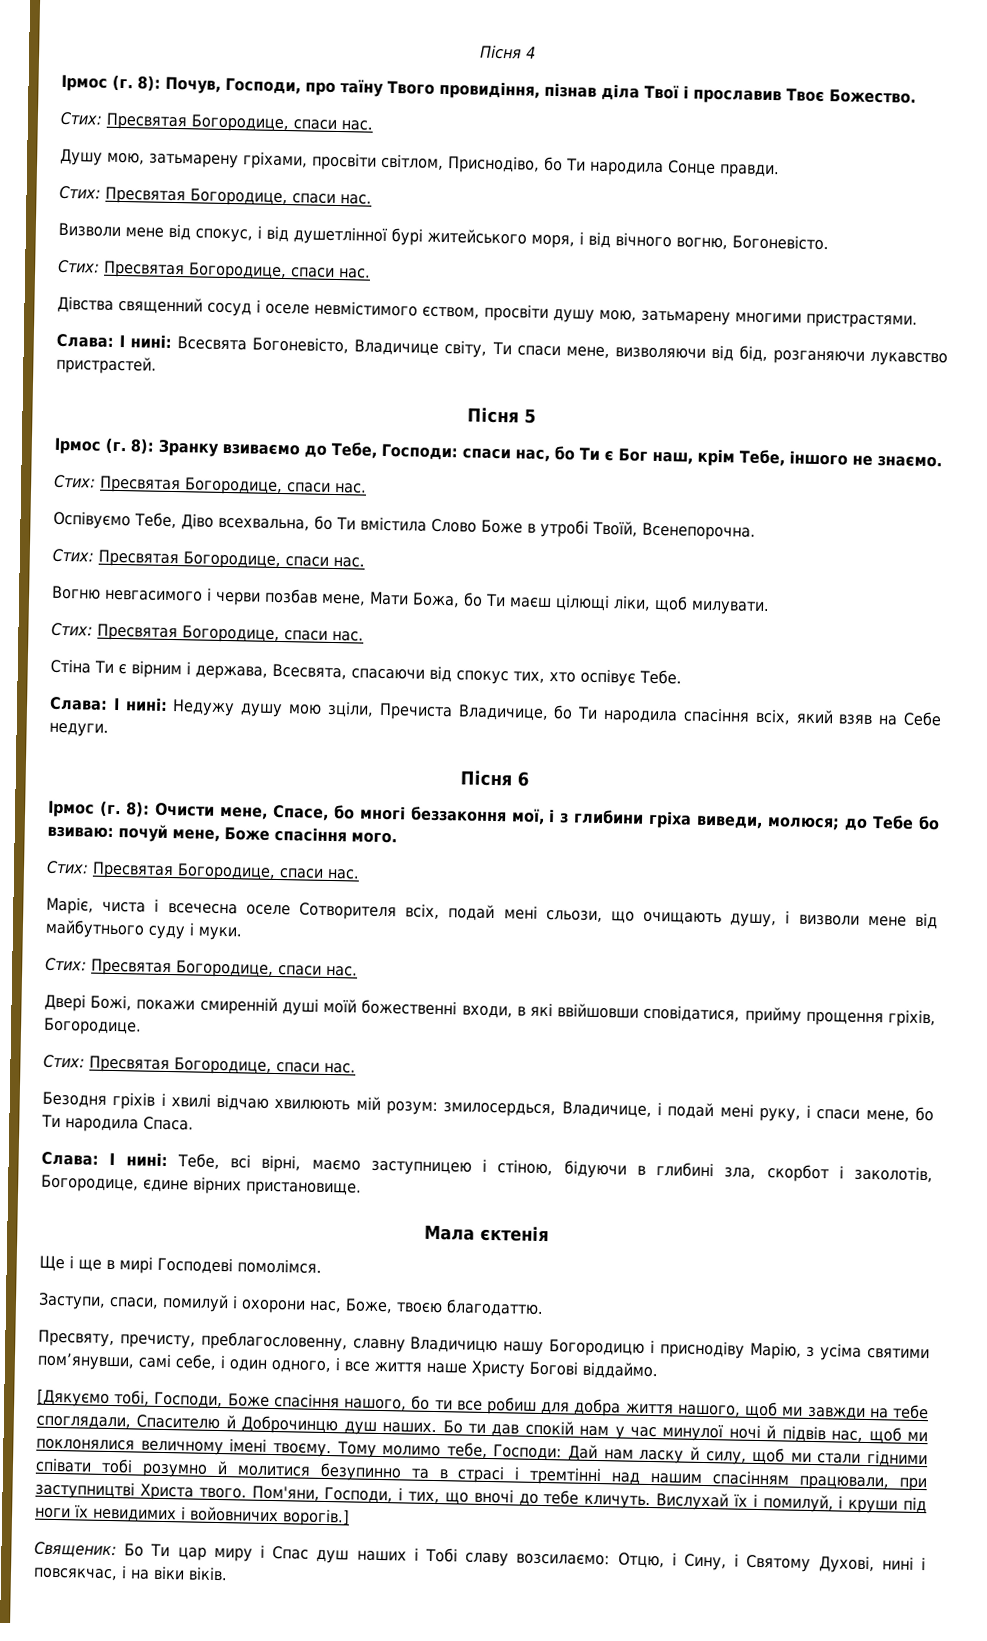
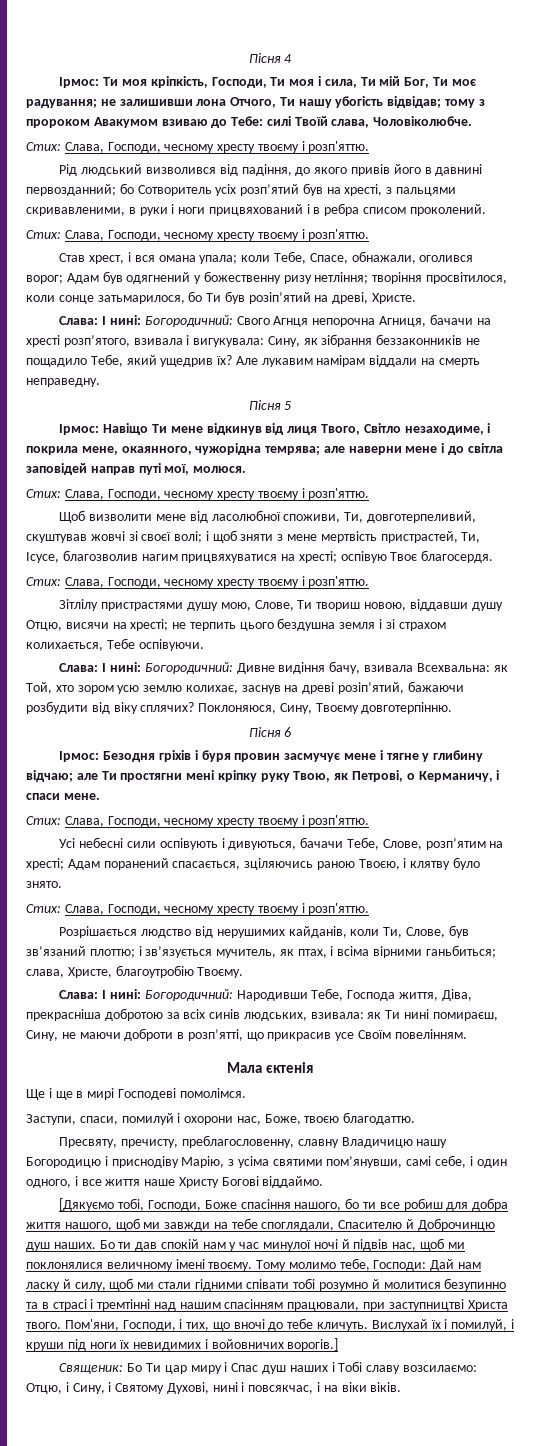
[61,74,916,105] [60,111,373,133] [60,148,780,179] [59,185,372,207] [58,222,829,251] [58,259,371,281] [57,295,918,329] [56,333,948,367] [56,355,157,375] [466,407,536,424] [54,437,942,468] [54,474,367,496] [53,510,756,541] [52,548,365,570] [52,585,770,616] [51,622,364,644] [50,658,682,687] [49,696,943,727] [49,722,109,737] [459,770,529,787] [47,800,941,831] [47,824,397,844] [46,860,360,881] [46,896,938,930] [45,919,242,941] [45,957,358,978] [44,993,936,1028] [43,1017,142,1036] [43,1054,356,1075] [42,1091,934,1122] [41,1114,194,1133] [41,1151,933,1183] [41,1174,362,1197] Ірмос (г. 8): Почув, Господи, про таїну Твого провидіння, пізнав діла Твої і прославив Твоє Божество. // Стих: Пресвятая Богородице, спаси нас. // Душу мою, затьмарену гріхами, просвіти світлом, Приснодіво, бо Ти народила Сонце правди. // Стих: Пресвятая Богородице, спаси нас. // Визволи мене від спокус, і від душетлінної бурі житейського моря, і від вічного вогню, Богоневісто. // Стих: Пресвятая Богородице, спаси нас. // Дівства священний сосуд і оселе невмістимого єством, просвіти душу мою, затьмарену многими пристрастями. // Слава: І нині: Всесвята Богоневісто, Владичице світу, Ти спаси мене, визволяючи від бід, розганяючи лукавство пристрастей. // Пісня 5 // Ірмос (г. 8): Зранку взиваємо до Тебе, Господи: спаси нас, бо Ти є Бог наш, крім Тебе, іншого не знаємо. // Стих: Пресвятая Богородице, спаси нас. // Оспівуємо Тебе, Діво всехвальна, бо Ти вмістила Слово Боже в утробі Твоїй, Всенепорочна. // Стих: Пресвятая Богородице, спаси нас. // Вогню невгасимого і черви позбав мене, Мати Божа, бо Ти маєш цілющі ліки, щоб милувати. // Стих: Пресвятая Богородице, спаси нас. // Стіна Ти є вірним і держава, Всесвята, спасаючи від спокус тих, хто оспівує Тебе. // Слава: І нині: Недужу душу мою зціли, Пречиста Владичице, бо Ти народила спасіння всіх, який взяв на Себе недуги. // Пісня 6 // Ірмос (г. 8): Очисти мене, Спасе, бо многі беззаконня мої, і з глибини гріха виведи, молюся; до Тебе бо взиваю: почуй мене, Боже спасіння мого. // Стих: Пресвятая Богородице, спаси нас. // Маріє, чиста і всечесна оселе Сотворителя всіх, подай мені сльози, що очищають душу, і визволи мене від майбутнього суду і муки. // Стих: Пресвятая Богородице, спаси нас. // Двері Божі, покажи смиренній душі моїй божественні входи, в які ввійшовши сповідатися, прийму прощення гріхів, Богородице. // Стих: Пресвятая Богородице, спаси нас. // Безодня гріхів і хвилі відчаю хвилюють мій розум: змилосердься, Владичице, і подай мені руку, і спаси мене, бо Ти народила Спаса. // Слава: І нині: Тебе, всі вірні, маємо заступницею і стіною, бідуючи в глибині зла, скорбот і заколотів, Богородице, єдине вірних пристановище. -> [59,76,476,88] [26,96,485,108] [26,116,473,128] [26,141,370,153] [59,164,483,176] [26,183,457,196] [26,203,486,216] [26,229,370,241] [59,251,474,264] [26,271,508,284] [26,291,417,304] [59,314,491,327] [26,334,481,347] [26,354,480,367] [26,378,100,387] [248,400,292,410] [59,423,491,435] [26,443,503,455] [26,463,247,475] [26,488,370,500] [59,510,476,523] [26,530,481,543] [26,550,494,563] [26,576,370,588] [59,599,503,611] [26,618,446,631] [26,638,204,651] [59,661,508,674] [26,681,464,694] [26,701,453,714] [248,727,292,737] [59,750,484,762] [26,770,500,782] [26,793,100,800] [26,815,370,827] [59,837,504,850] [26,857,481,870] [26,881,62,888] [26,903,370,915] [59,925,469,938] [26,945,496,958] [26,965,244,978] [59,988,472,1001] [26,1008,498,1021] [26,1028,467,1041] Ірмос: Ти моя кріпкість, Господи, Ти моя і сила, Ти мій Бог, Ти моє радування; не залишивши лона Отчого, Ти нашу убогість відвідав; тому з пророком Авакумом взиваю до Тебе: силі Твоїй слава, Чоловіколюбче. // Стих: Слава, Господи, чесному хресту твоєму і розп'яттю. // Рід людський визволився від падіння, до якого привів його в давнині первозданний; бо Сотворитель усіх розп’ятий був на хресті, з пальцями скривавленими, в руки і ноги прицвяхований і в ребра списом проколений. // Стих: Слава, Господи, чесному хресту твоєму і розп'яттю. // Став хрест, і вся омана упала; коли Тебе, Спасе, обнажали, оголився ворог; Адам був одягнений у божественну ризу нетління; творіння просвітилося, коли сонце затьмарилося, бо Ти був розіп’ятий на древі, Христе. // Слава: І нині: Богородичний: Свого Агнця непорочна Агниця, бачачи на хресті розп’ятого, взивала і вигукувала: Сину, як зібрання беззаконників не пощадило Тебе, який ущедрив їх? Але лукавим намірам віддали на смерть неправедну. // Пісня 5 // Ірмос: Навіщо Ти мене відкинув від лиця Твого, Світло незаходиме, і покрила мене, окаянного, чужорідна темрява; але наверни мене і до світла заповідей направ путі мої, молюся. // Стих: Слава, Господи, чесному хресту твоєму і розп'яттю. // Щоб визволити мене від ласолюбної споживи, Ти, довготерпеливий, скуштував жовчі зі своєї волі; і щоб зняти з мене мертвість пристрастей, Ти, Ісусе, благозволив нагим прицвяхуватися на хресті; оспівую Твоє благосердя. // Стих: Слава, Господи, чесному хресту твоєму і розп'яттю. // Зітлілу пристрастями душу мою, Слове, Ти твориш новою, віддавши душу Отцю, висячи на хресті; не терпить цього бездушна земля і зі страхом колихається, Тебе оспівуючи. // Слава: І нині: Богородичний: Дивне видіння бачу, взивала Всехвальна: як Той, хто зором усю землю колихає, заснув на древі розіп’ятий, бажаючи розбудити від віку сплячих? Поклоняюся, Сину, Твоєму довготерпінню. // Пісня 6 // Ірмос: Безодня гріхів і буря провин засмучує мене і тягне у глибину відчаю; але Ти простягни мені кріпку руку Твою, як Петрові, о Керманичу, і спаси мене. // Стих: Слава, Господи, чесному хресту твоєму і розп'яттю. // Усі небесні сили оспівують і дивуються, бачачи Тебе, Слове, розп’ятим на хресті; Адам поранений спасається, зціляючись раною Твоєю, і клятву було знято. // Стих: Слава, Господи, чесному хресту твоєму і розп'яттю. // Розрішається людство від нерушимих кайданів, коли Ти, Слове, був зв’язаний плоттю; і зв’язується мучитель, як птах, і всіма вірними ганьбиться; слава, Христе, благоутробію Твоєму. // Слава: І нині: Богородичний: Народивши Тебе, Господа життя, Діва, прекрасніша добротою за всіх синів людських, взивала: як Ти нині помираєш, Сину, не маючи доброти в розп’ятті, що прикрасив усе Своїм повелінням.

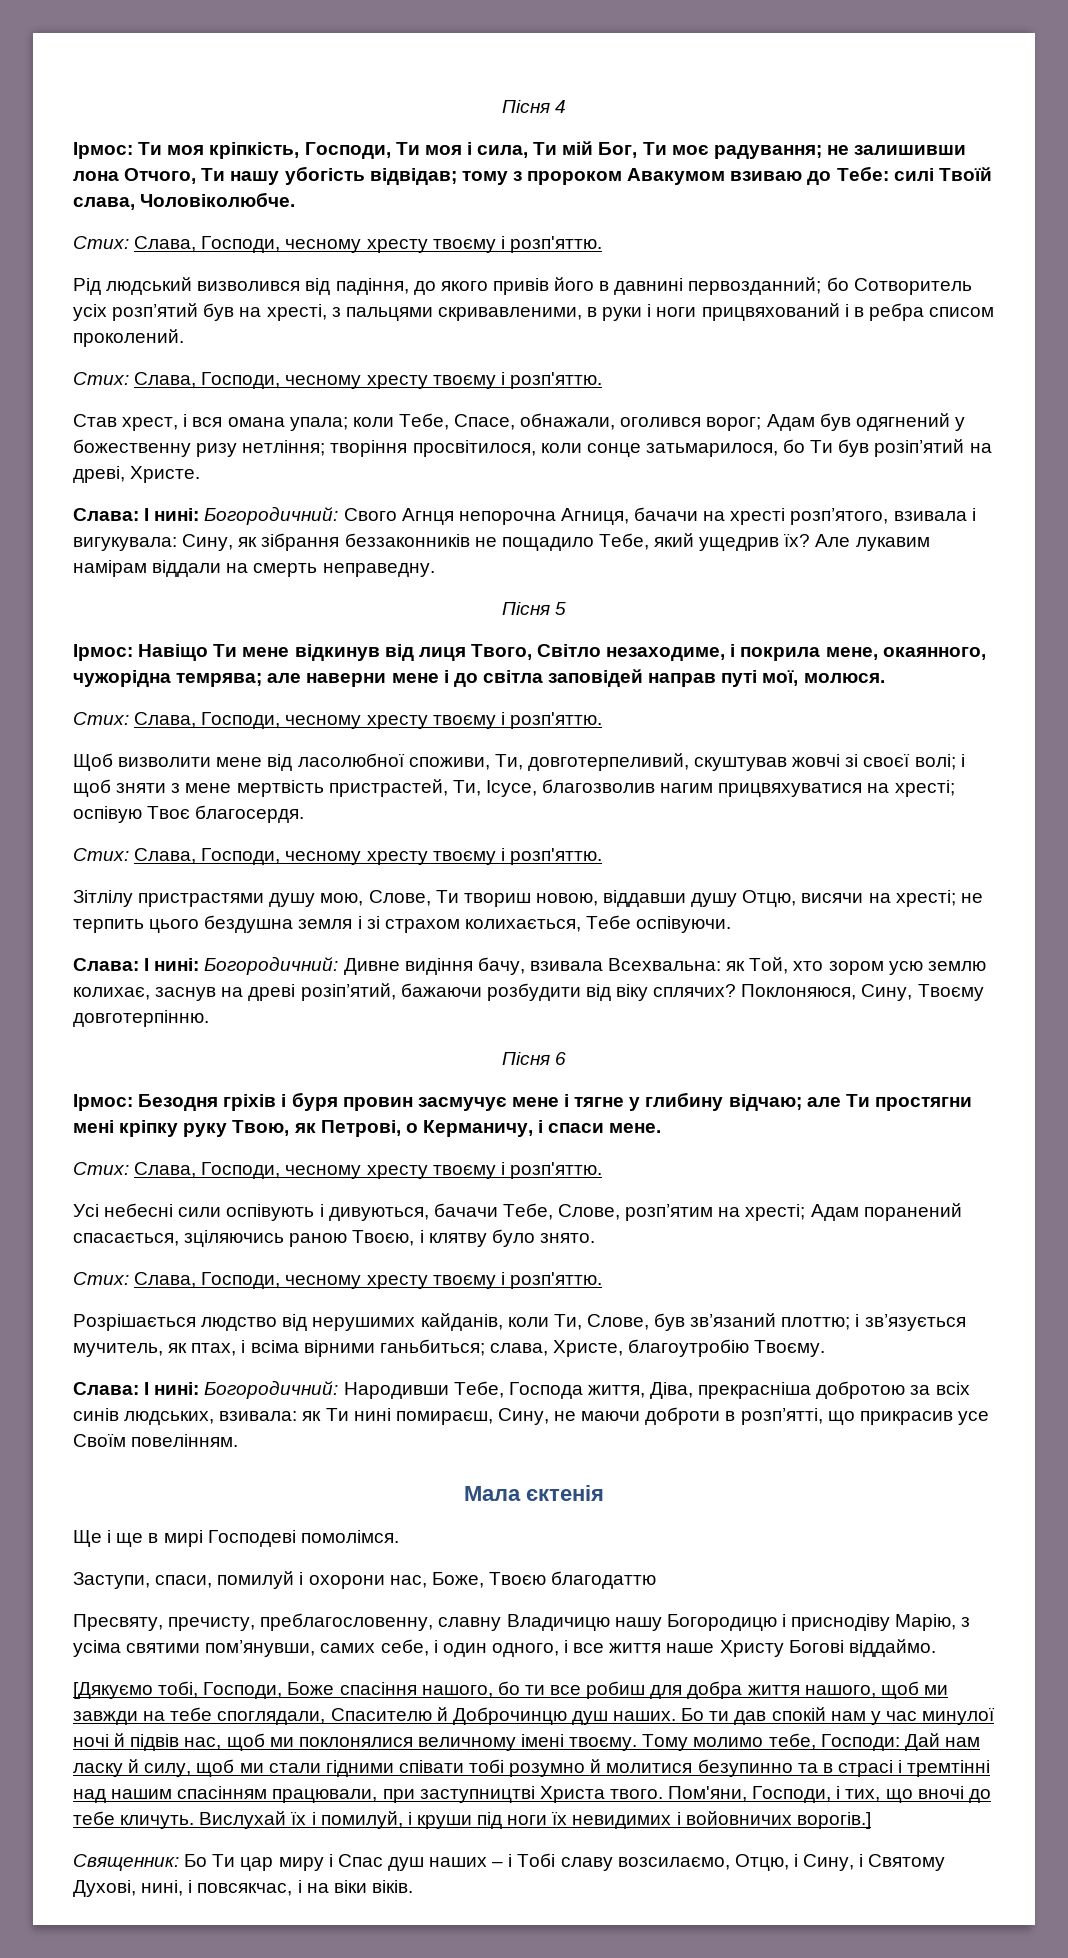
[304,1112,416,1125] твоєю благодаттю. -> [488,1571,657,1589] Твоєю благодаттю
[406,1156,432,1166] самі -> [320,1643,376,1653] самих
[59,1363,124,1374] Священик: -> [73,1854,179,1871] Священник:
(328, 1368) none -> [492,1861,504,1867] –
[402,1365,477,1372] возсилаємо: -> [617,1857,730,1870] возсилаємо,
[212,1382,238,1392] нині -> [141,1880,184,1896] нині,

